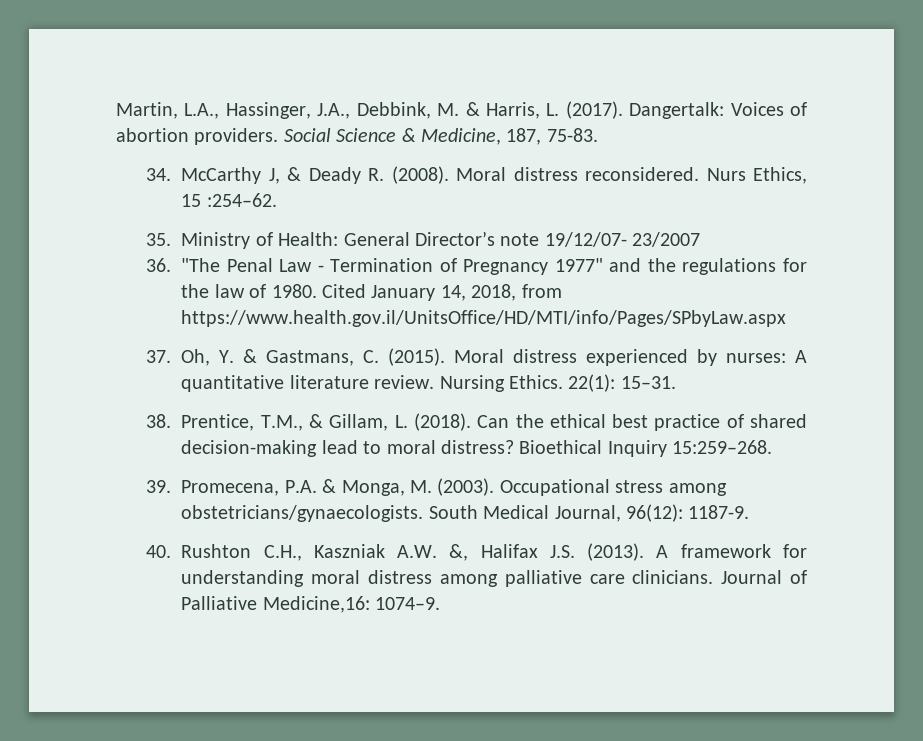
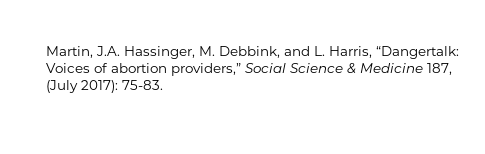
[184,101,725,119] L.A., Hassinger, J.A., Debbink, M. & Harris, L. (2017). Dangertalk: -> [96,46,459,59] J.A. Hassinger, M. Debbink, and L. Harris, “Dangertalk:
[194,128,279,145] providers. -> [171,63,241,76] providers,”
[421,128,598,145] [146,166,807,184] [181,193,277,207] [146,231,701,249] [146,258,807,275] [181,284,562,301] [181,310,787,327] [146,348,808,366] [181,374,676,392] [146,413,808,431] [181,440,773,457] [146,478,727,496] [181,504,750,522] [146,543,807,561] [181,570,807,587] [181,596,441,613] Medicine, 187, 75-83. // 34. McCarthy J, & Deady R. (2008). Moral distress reconsidered. Nurs Ethics, 15 :254–62. // 35. Ministry of Health: General Director’s note 19/12/07- 23/2007 // 36. "The Penal Law - Termination of Pregnancy 1977" and the regulations for the law of 1980. Cited January 14, 2018, from https://www.health.gov.il/UnitsOffice/HD/MTI/info/Pages/SPbyLaw.aspx // 37. Oh, Y. & Gastmans, C. (2015). Moral distress experienced by nurses: A quantitative literature review. Nursing Ethics. 22(1): 15–31. // 38. Prentice, T.M., & Gillam, L. (2018). Can the ethical best practice of shared decision-making lead to moral distress? Bioethical Inquiry 15:259–268. // 39. Promecena, P.A. & Monga, M. (2003). Occupational stress among obstetricians/gynaecologists. South Medical Journal, 96(12): 1187-9. // 40. Rushton C.H., Kaszniak A.W. &, Halifax J.S. (2013). A framework for understanding moral distress among palliative care clinicians. Journal of Palliative Medicine,16: 1074–9. -> [360,63,452,75] [46,80,163,93] Medicine 187, (July 2017): 75-83.

